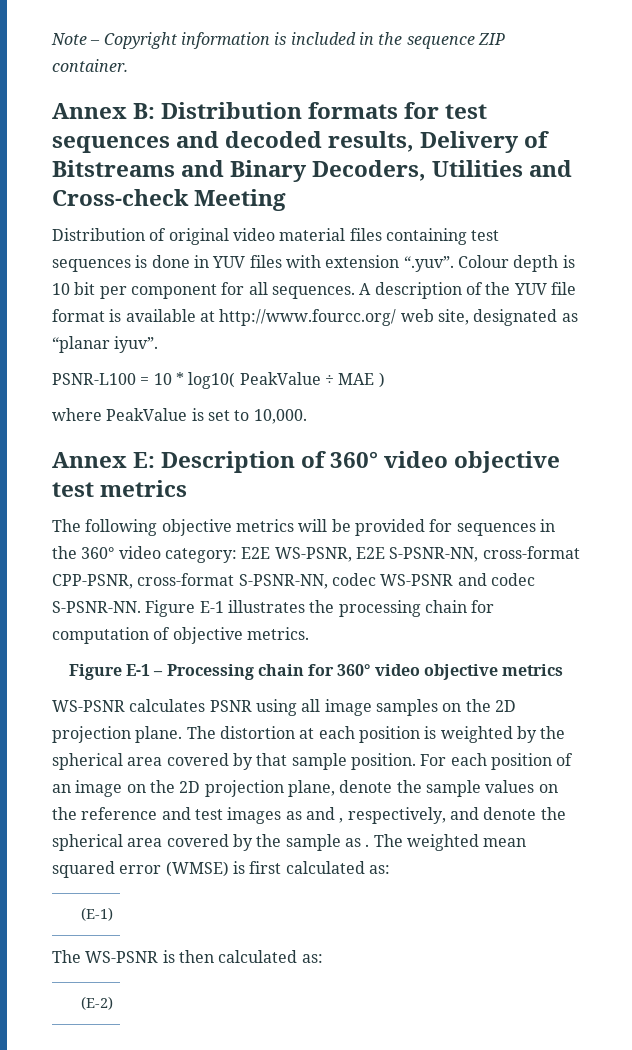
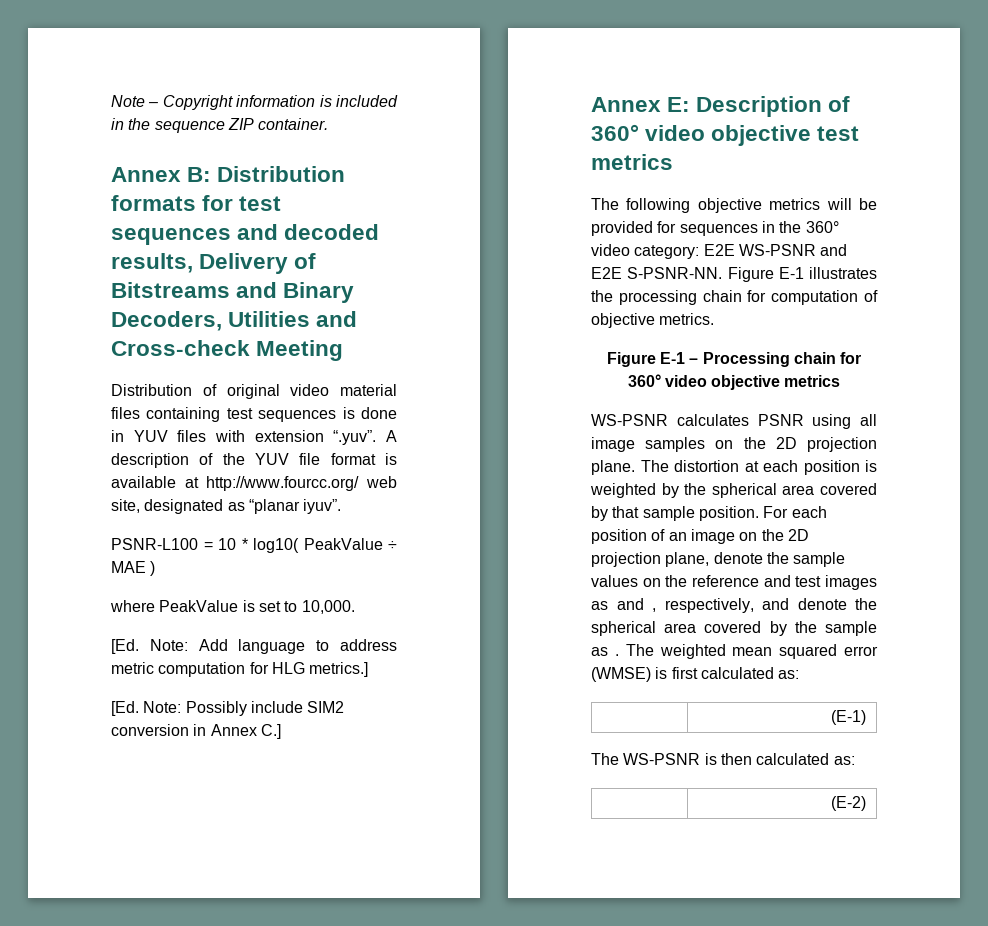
[457,255,575,272] [52,282,355,299] Colour depth is 10 bit per component for all sequences. -> (377, 437) none
(307, 416) none -> [111,639,397,654] [111,662,369,677] [111,701,345,716] [111,724,281,739] // [Ed. Note: Add language to address metric computation for HLG metrics.] // [Ed. Note: Possibly include SIM2 conversion in Annex C.]
[274,546,580,562] [52,573,376,589] WS-PSNR, E2E S-PSNR-NN, cross-format CPP-PSNR, cross-format S-PSNR-NN, codec -> (735, 250) none
[490,573,535,586] codec -> [591,267,622,279] E2E

